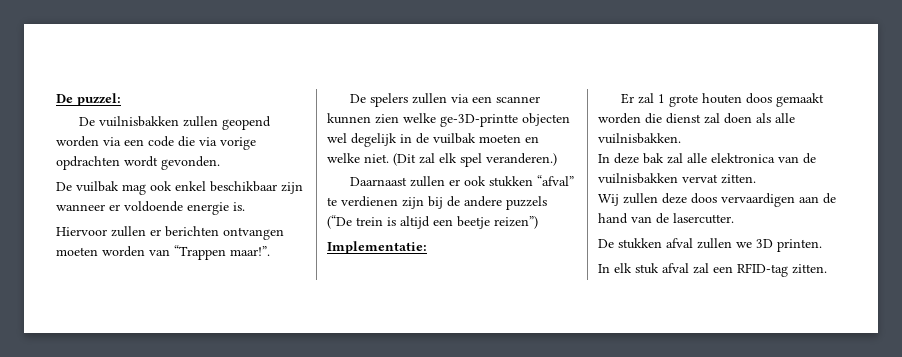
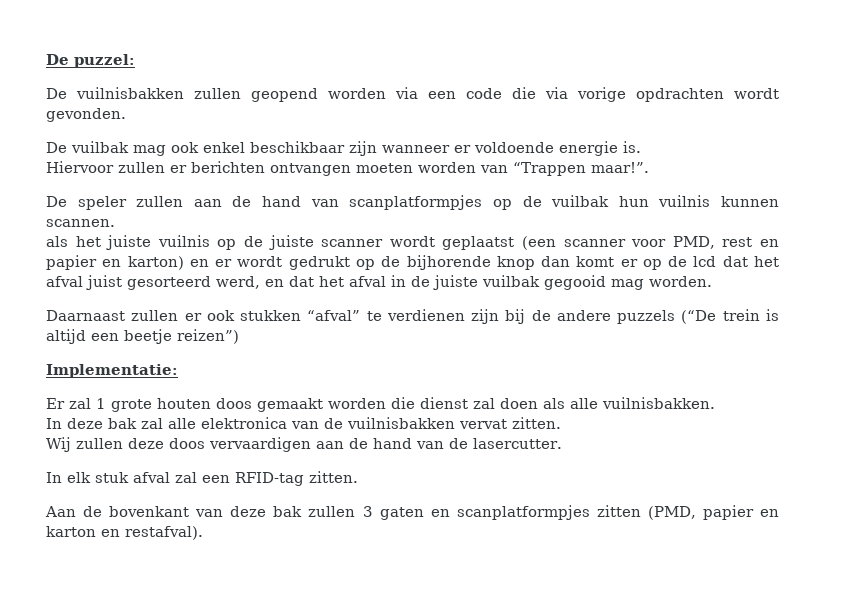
[370,93,541,107] [327,113,570,127] [327,133,539,147] [327,153,557,167] spelers zullen via een scanner kunnen zien welke ge-3D-printte objecten wel degelijk in de vuilbak moeten en welke niet. (Dit zal elk spel veranderen.) -> [77,195,780,210] [46,219,115,227] [46,235,780,250] [46,255,780,270] [46,275,712,290] speler zullen aan de hand van scanplatformpjes op de vuilbak hun vuilnis kunnen scannen. // als het juiste vuilnis op de juiste scanner wordt geplaatst (een scanner voor PMD, rest en papier en karton) en er wordt gedrukt op de bijhorende knop dan komt er op de lcd dat het afval juist gesorteerd werd, en dat het afval in de juiste vuilbak gegooid mag worden.
[598,238,822,252] // De stukken afval zullen we 3D printen. -> (562, 443) none
(827, 269) none -> [45,505,779,520] [46,526,203,540] // Aan de bovenkant van deze bak zullen 3 gaten en scanplatformpjes zitten (PMD, papier en karton en restafval).

